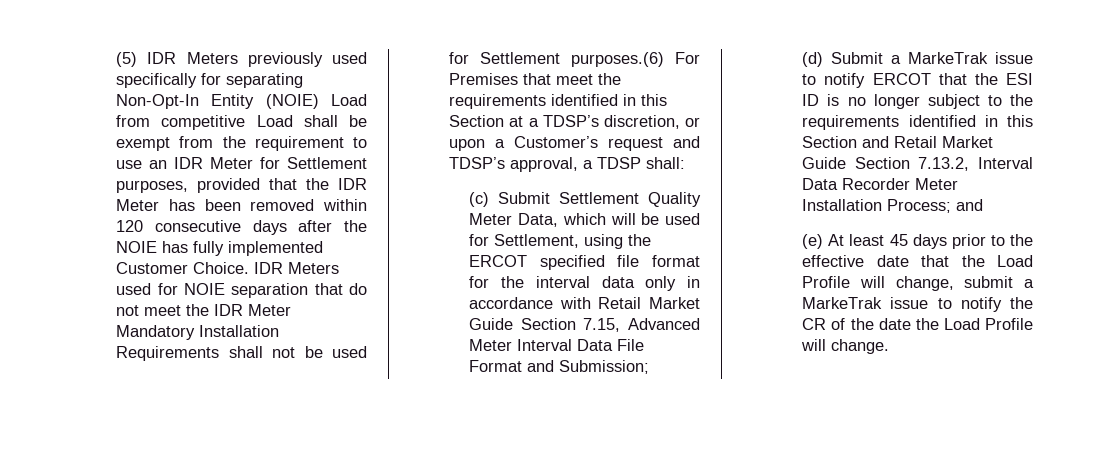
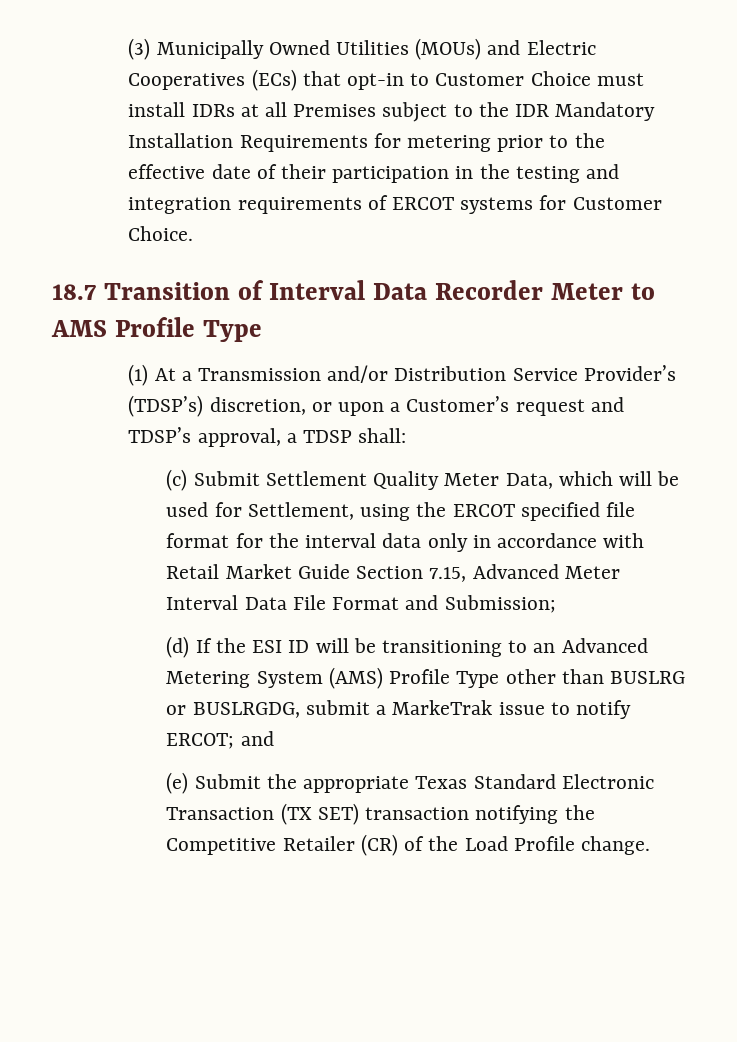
[116,52,367,67] [116,73,304,88] [116,94,367,109] [116,115,367,130] [116,136,367,151] [116,157,367,169] [116,178,367,193] [116,199,367,211] [116,220,367,235] [116,241,324,256] [116,262,340,274] [116,283,367,298] [116,304,292,316] [116,325,280,340] [116,346,367,361] [449,52,700,67] [449,73,622,85] [449,94,668,109] [449,115,599,127] (5) IDR Meters previously used specifically for separating Non-Opt-In Entity (NOIE) Load from competitive Load shall be exempt from the requirement to use an IDR Meter for Settlement purposes, provided that the IDR Meter has been removed within 120 consecutive days after the NOIE has fully implemented Customer Choice. IDR Meters used for NOIE separation that do not meet the IDR Meter Mandatory Installation Requirements shall not be used for Settlement purposes.(6) For Premises that meet the requirements identified in this Section at a TDSP’s -> [128,38,596,60] [128,69,644,91] [128,102,656,122] [128,133,605,152] [128,164,619,183] [128,195,662,214] [128,226,194,241] [52,280,655,300] [51,317,262,342] [128,364,676,386] [128,395,204,417] (3) Municipally Owned Utilities (MOUs) and Electric Cooperatives (ECs) that opt-in to Customer Choice must install IDRs at all Premises subject to the IDR Mandatory Installation Requirements for metering prior to the effective date of their participation in the testing and integration requirements of ERCOT systems for Customer Choice. // 18.7 Transition of Interval Data Recorder Meter to AMS Profile Type // (1) At a Transmission and/or Distribution Service Provider’s (TDSP’s)
[831,52,1033,64] [802,73,1033,88] [802,94,1033,109] [802,115,1033,130] [802,136,994,148] [802,157,1033,171] [802,178,959,190] [802,199,984,213] [802,234,1033,249] [802,255,1033,267] [802,276,954,291] Submit a MarkeTrak issue to notify ERCOT that the ESI ID is no longer subject to the requirements identified in this Section and Retail Market Guide Section 7.13.2, Interval Data Recorder Meter Installation Process; and // (e) At least 45 days prior to the effective date that the Load Profile will change, -> [195,638,648,657] [166,667,685,689] [166,702,300,718] If the ESI ID will be transitioning to an Advanced Metering System (AMS) Profile Type other than BUSLRG or BUSLRGDG,
[1010,297,1033,309] [802,318,1033,330] [801,339,827,351] the CR of the date the Load Profile will -> [166,731,274,749] [166,772,654,794] [166,803,595,825] [166,834,575,856] ERCOT; and // (e) Submit the appropriate Texas Standard Electronic Transaction (TX SET) transaction notifying the Competitive Retailer (CR) of the Load Profile

